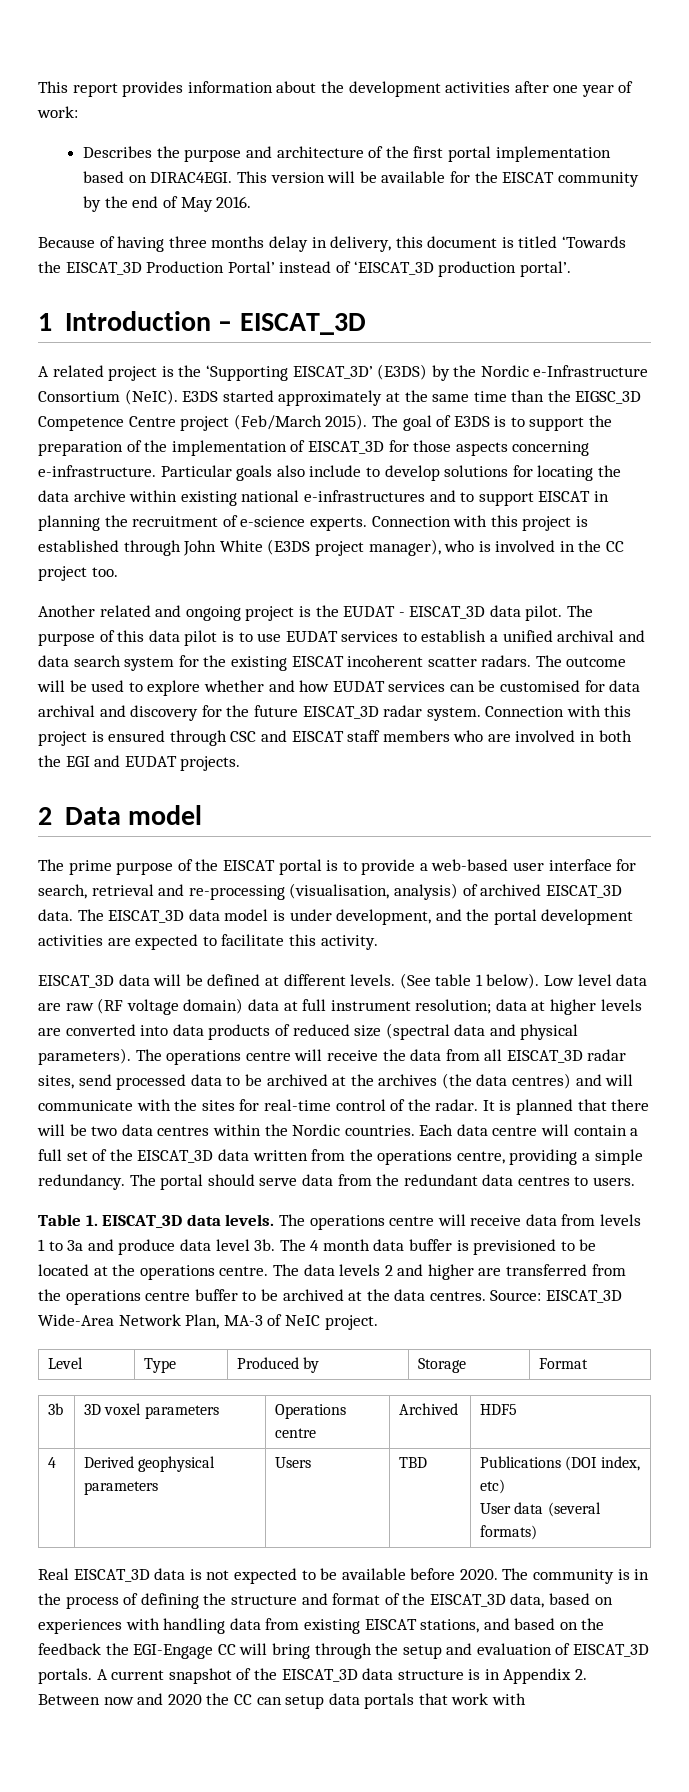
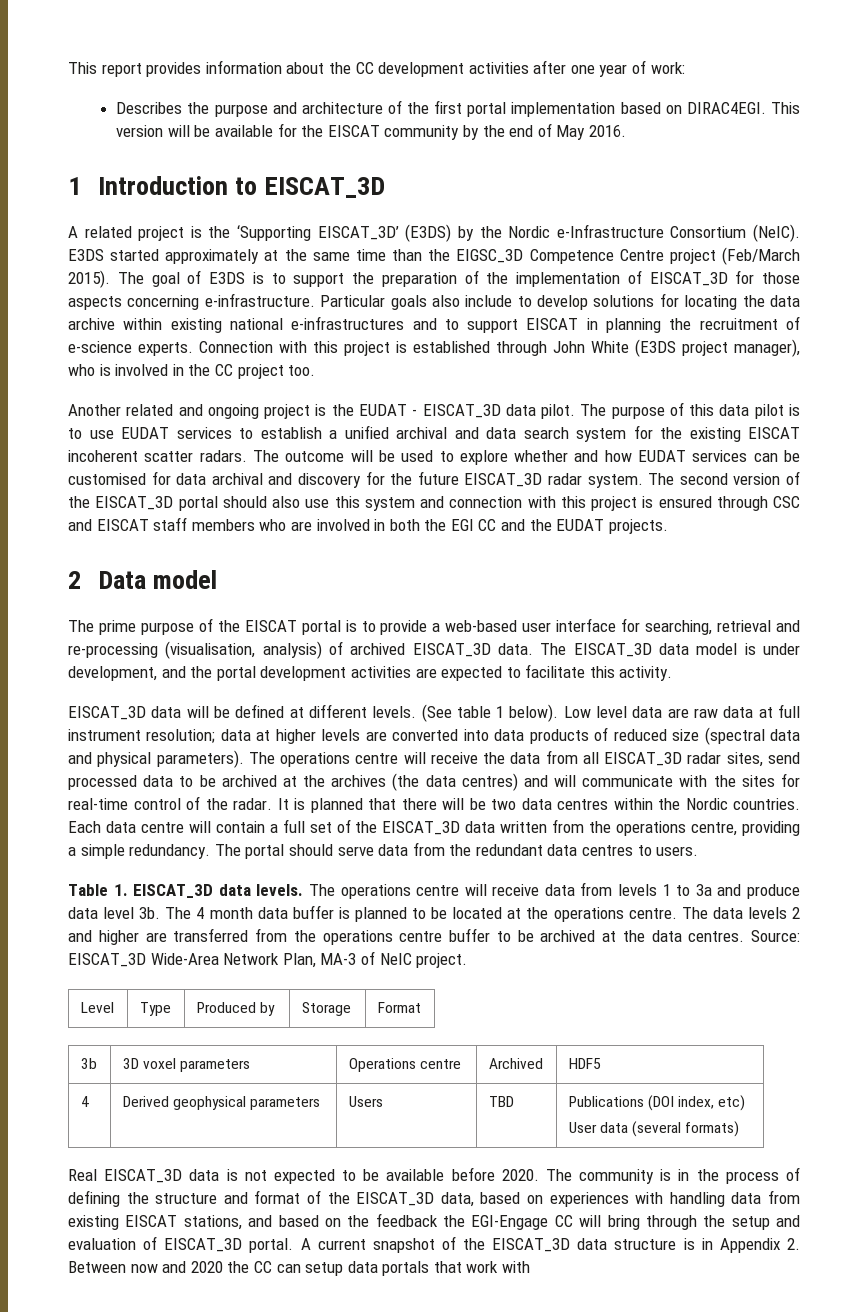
(344, 87) none -> [355,62,374,74] CC
[38,236,627,252] [38,261,571,277] // Because of having three months delay in delivery, this document is titled ‘Towards the EISCAT_3D Production Portal’ instead of ‘EISCAT_3D production portal’. -> (626, 131) none
[218,321,233,331] – -> [234,177,257,195] to
[485,706,565,717] Connection -> [648,471,801,485] [68,496,523,511] The second version of the EISCAT_3D portal should also use this system and connection
[94,755,121,767] and -> [478,519,552,531] CC and the
[38,884,87,899] search, -> [645,620,713,635] searching,
[97,998,244,1015] (RF voltage domain) -> (719, 713) none
[473,1239,557,1255] previsioned -> [354,907,407,922] planned
[38,1668,92,1684] portals. -> [249,1238,294,1253] portal.

